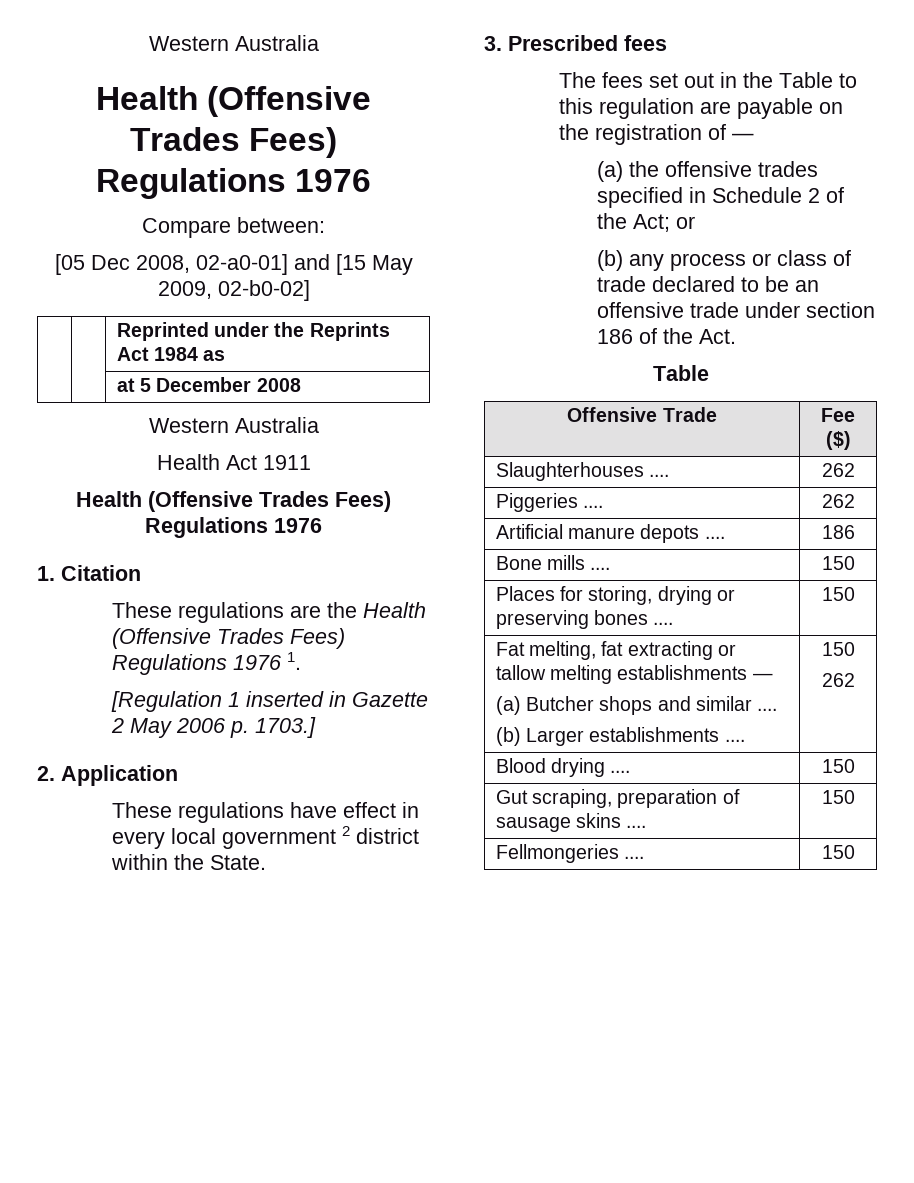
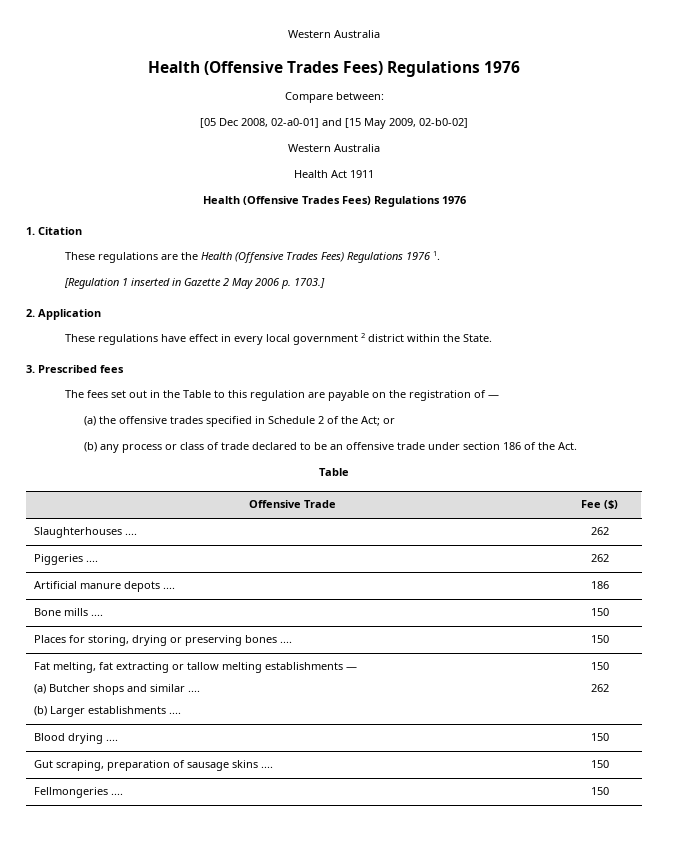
[116,322,390,341] [116,347,226,361] [116,377,301,392] // | | Reprinted under the Reprints Act 1984 as // | | at 5 December 2008 -> (468, 123) none

